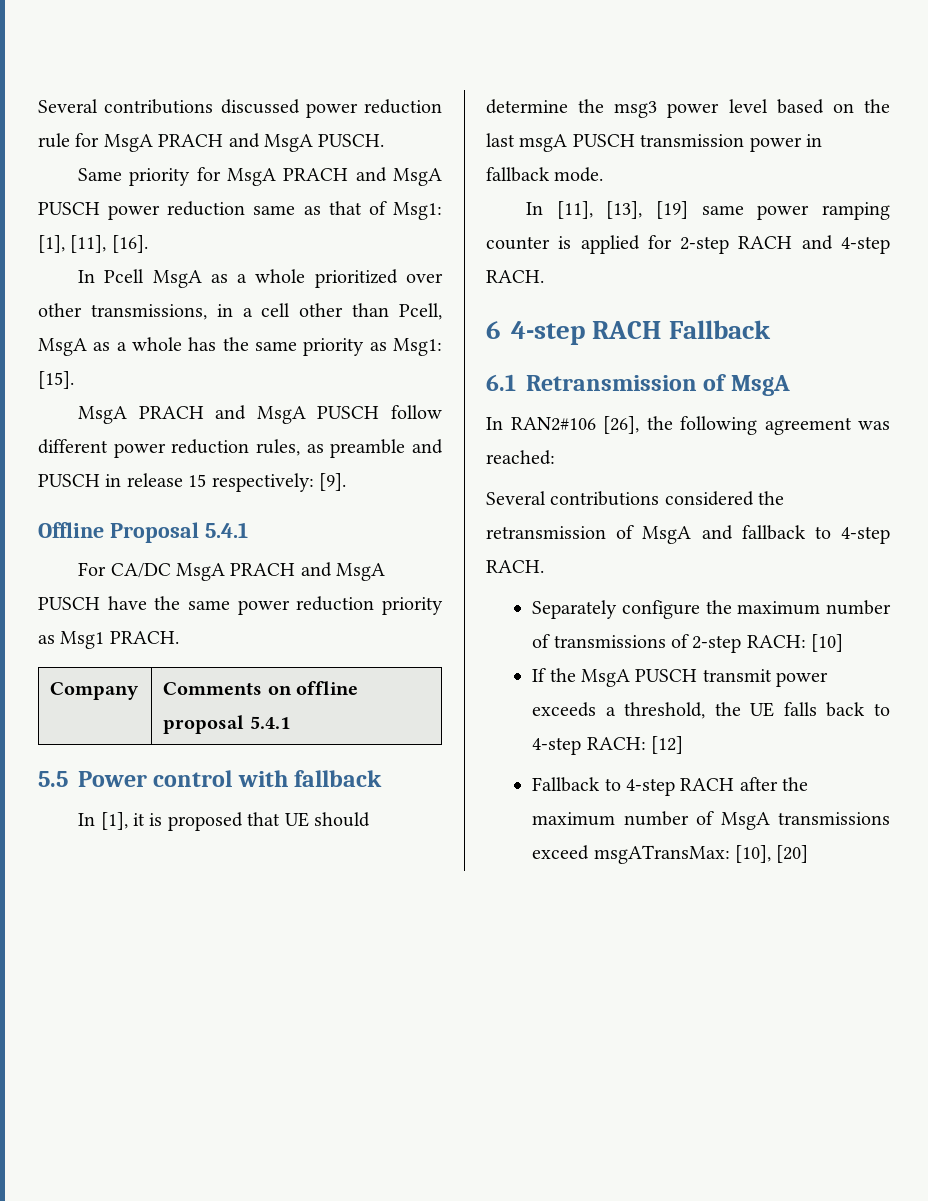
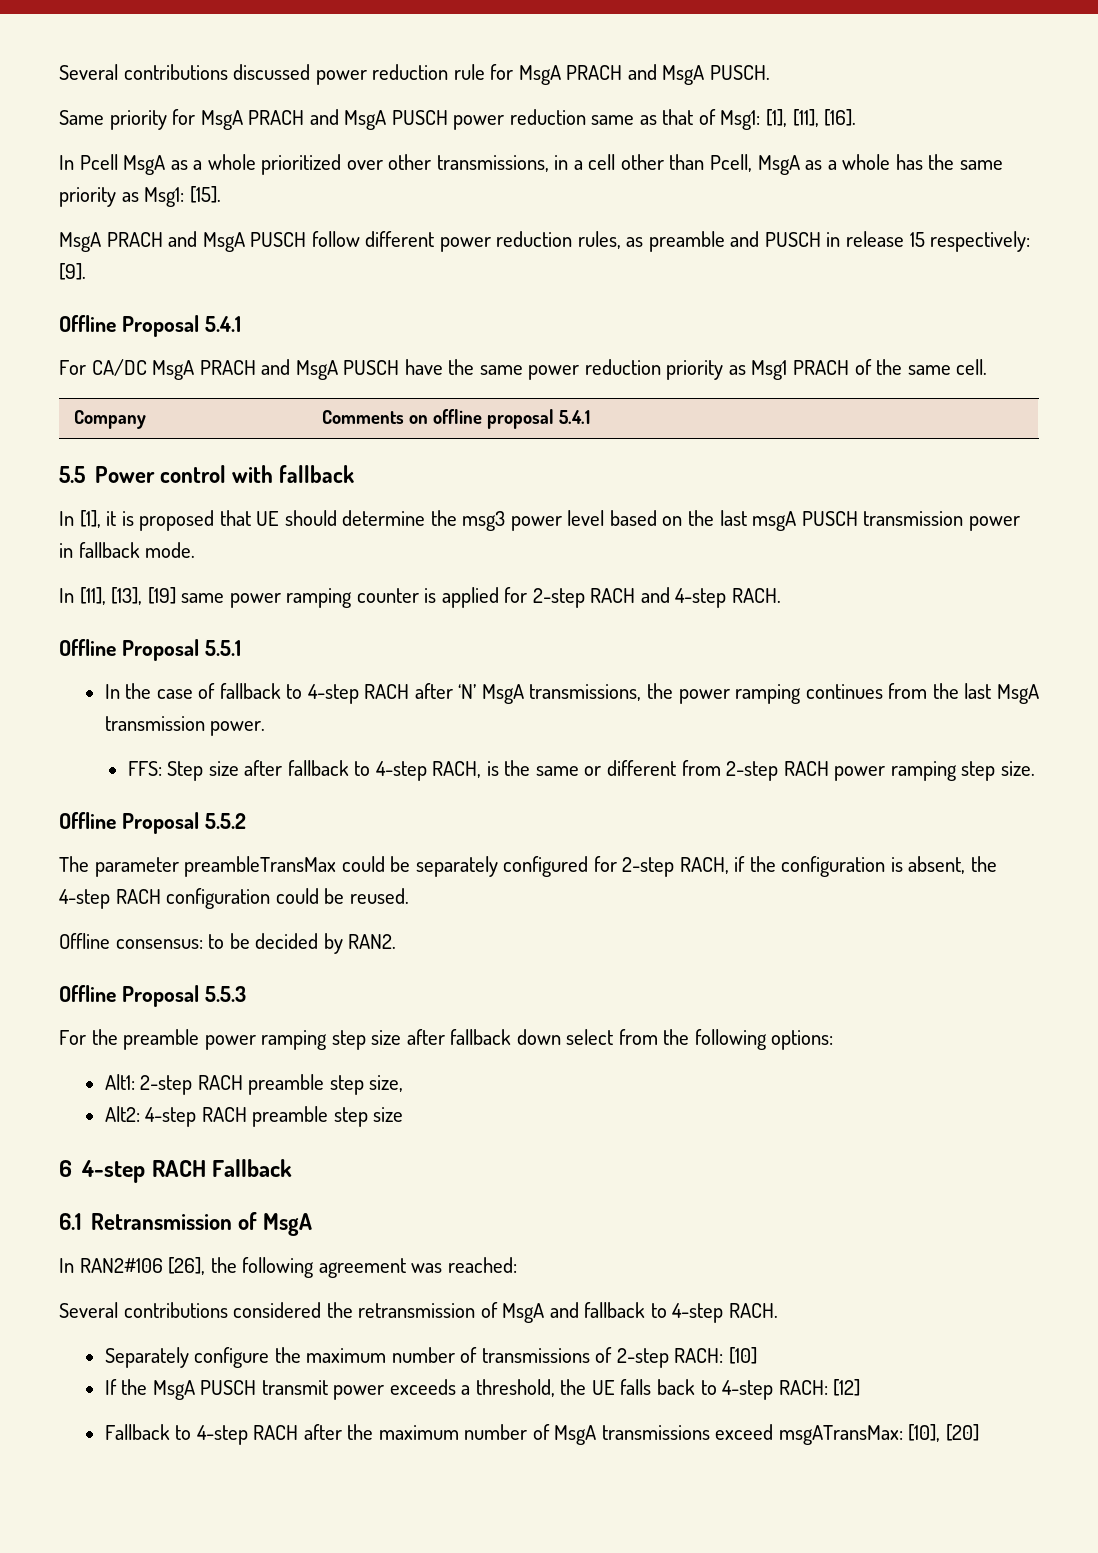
[109,631,179,644] PRACH. -> [792,359,988,375] PRACH of the same cell.
(544, 276) none -> [59,639,241,661] [104,683,1039,704] [104,716,266,736] [127,760,1035,781] [59,812,246,834] [59,856,997,877] [59,888,409,909] [59,933,397,954] [59,985,246,1007] [59,1029,834,1050] [104,1074,404,1095] [104,1106,404,1127] // Offline Proposal 5.5.1 // In the case of fallback to 4-step RACH after ‘N’ MsgA transmissions, the power ramping continues from the last MsgA transmission power. // FFS: Step size after fallback to 4-step RACH, is the same or different from 2-step RACH power ramping step size. // Offline Proposal 5.5.2 // The parameter preambleTransMax could be separately configured for 2-step RACH, if the configuration is absent, the 4-step RACH configuration could be reused. // Offline consensus: to be decided by RAN2. // Offline Proposal 5.5.3 // For the preamble power ramping step size after fallback down select from the following options: // Alt1: 2-step RACH preamble step size, // Alt2: 4-step RACH preamble step size

